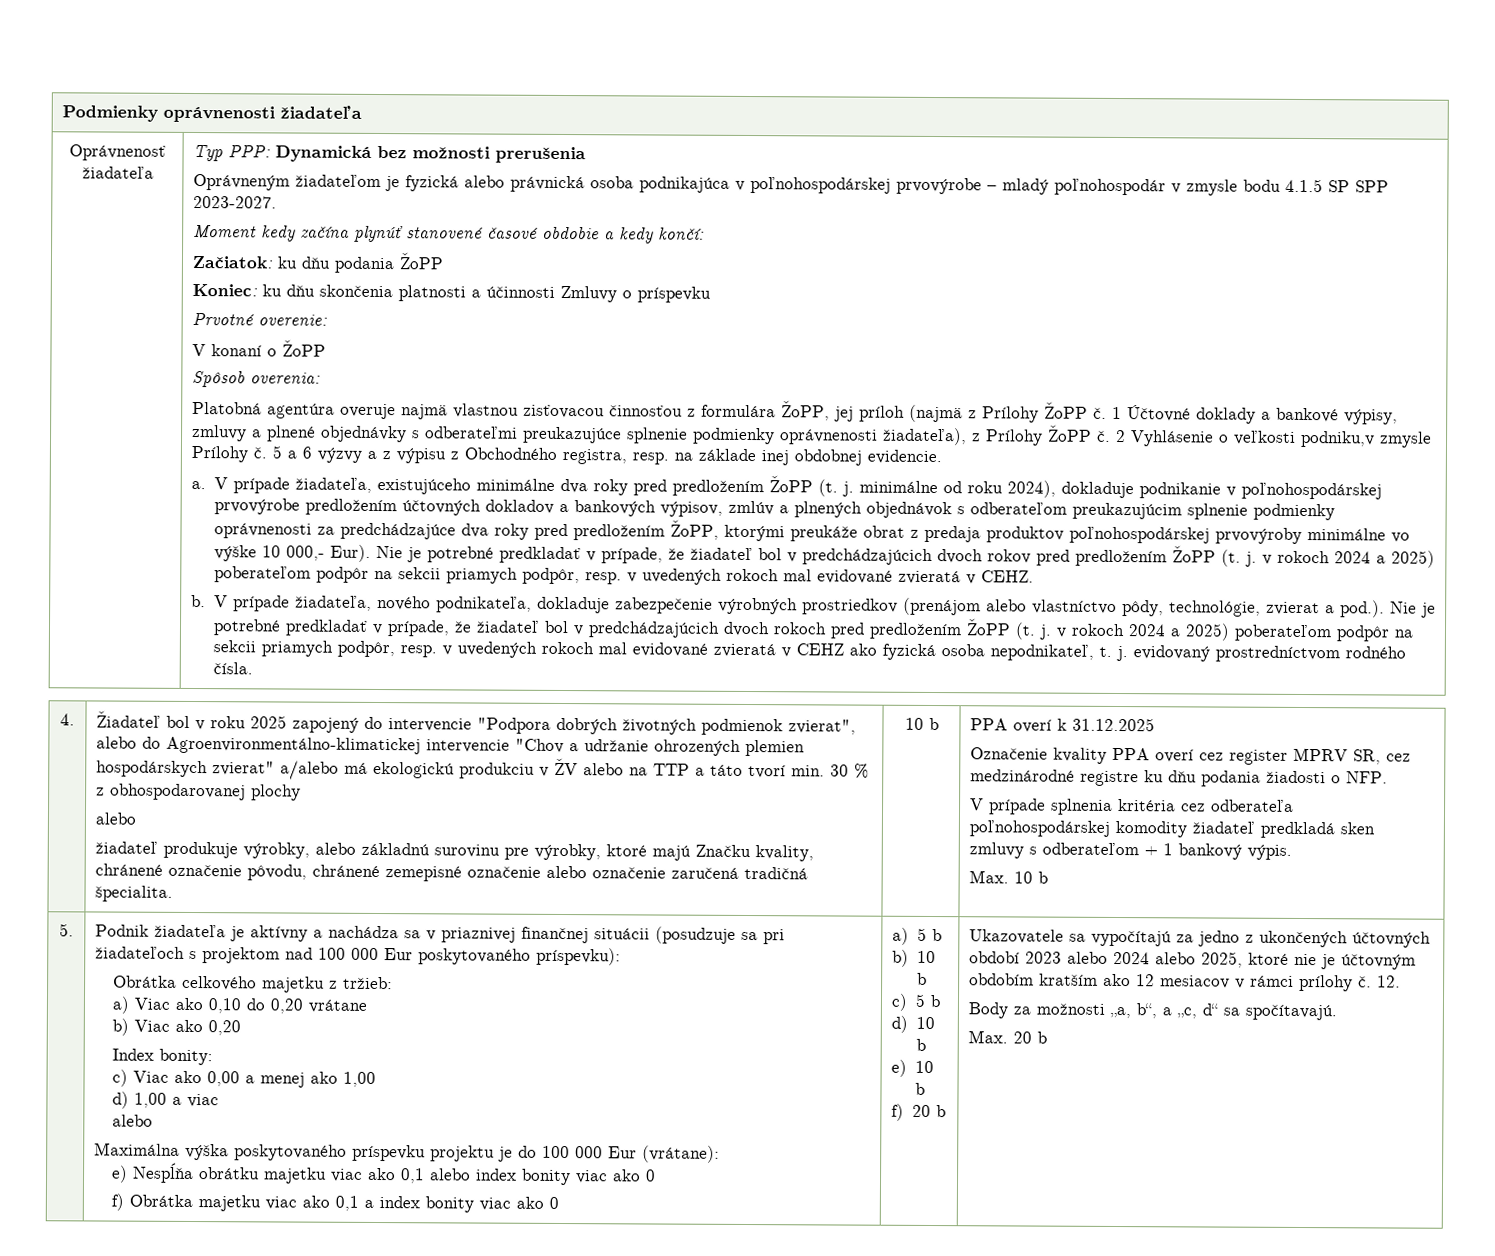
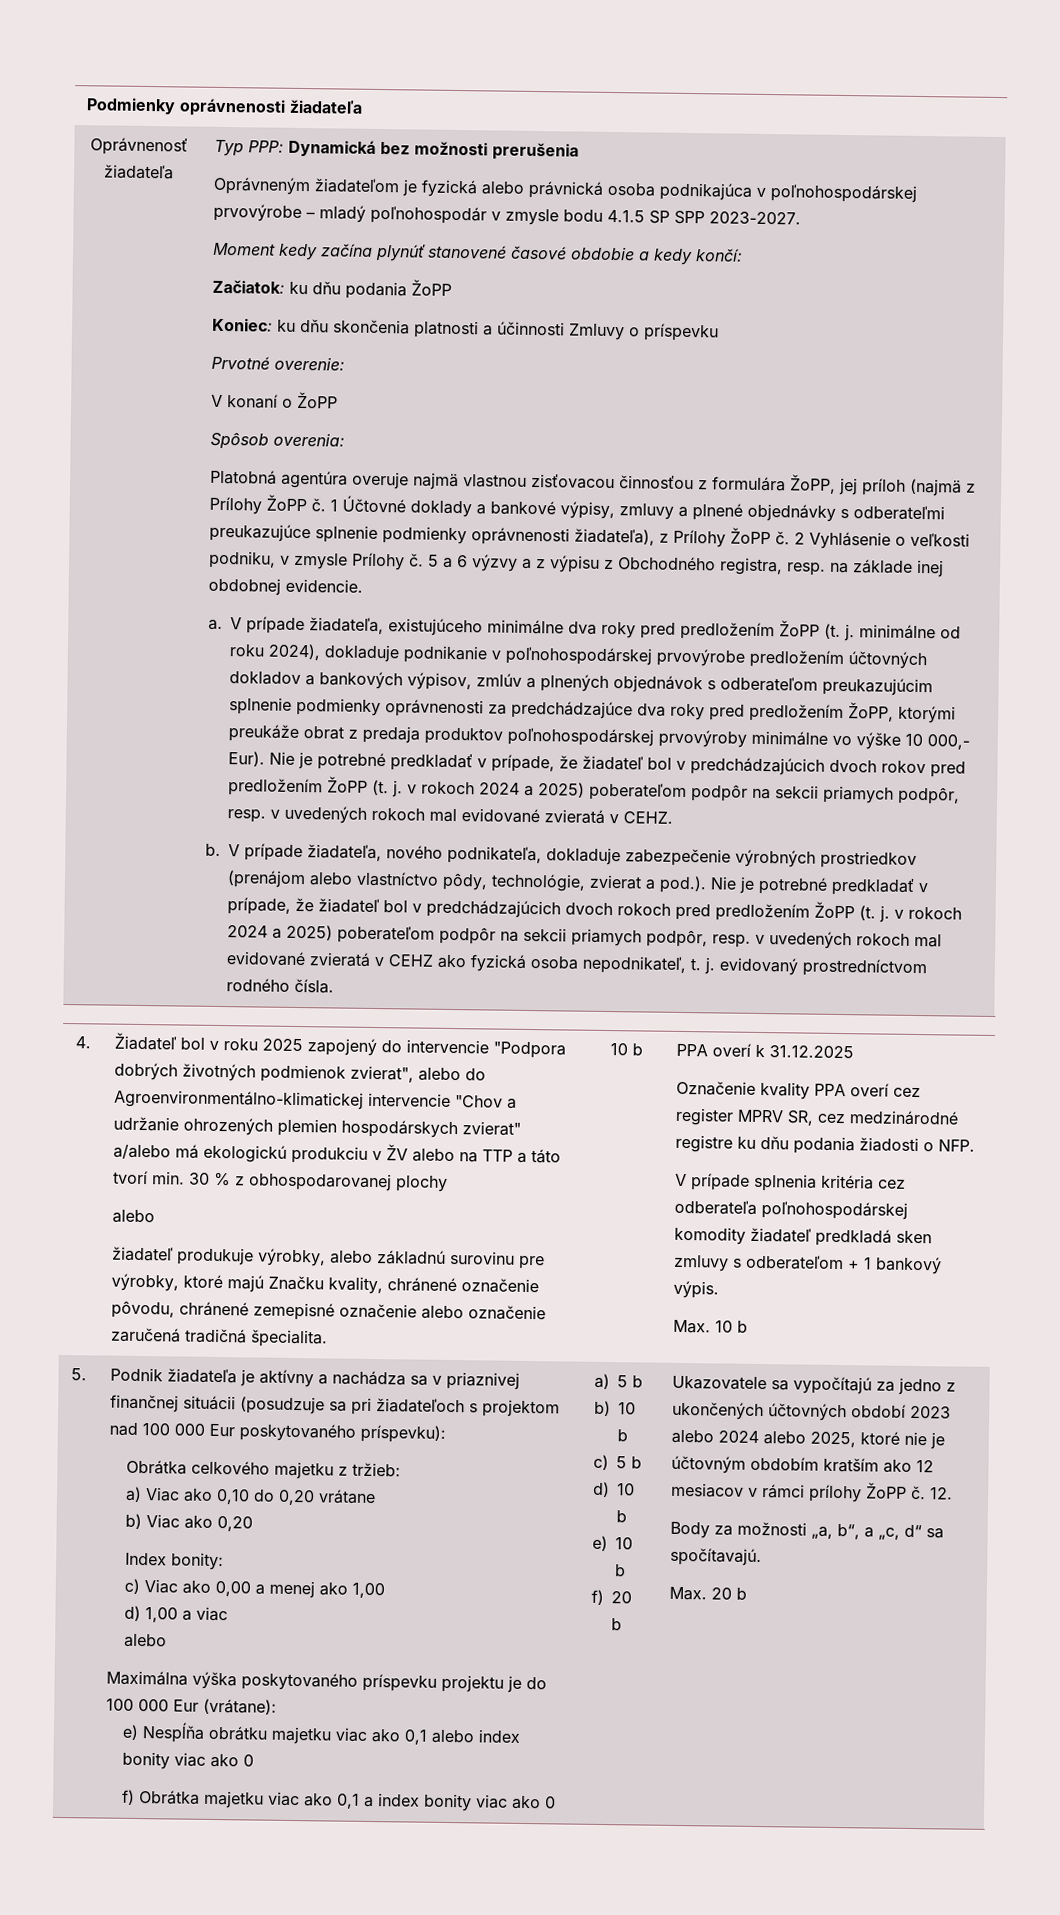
[1300,430,1376,448] podniku,v -> [209,550,291,569] podniku, v
(1354, 983) none -> [866,1482,908,1499] ŽoPP

